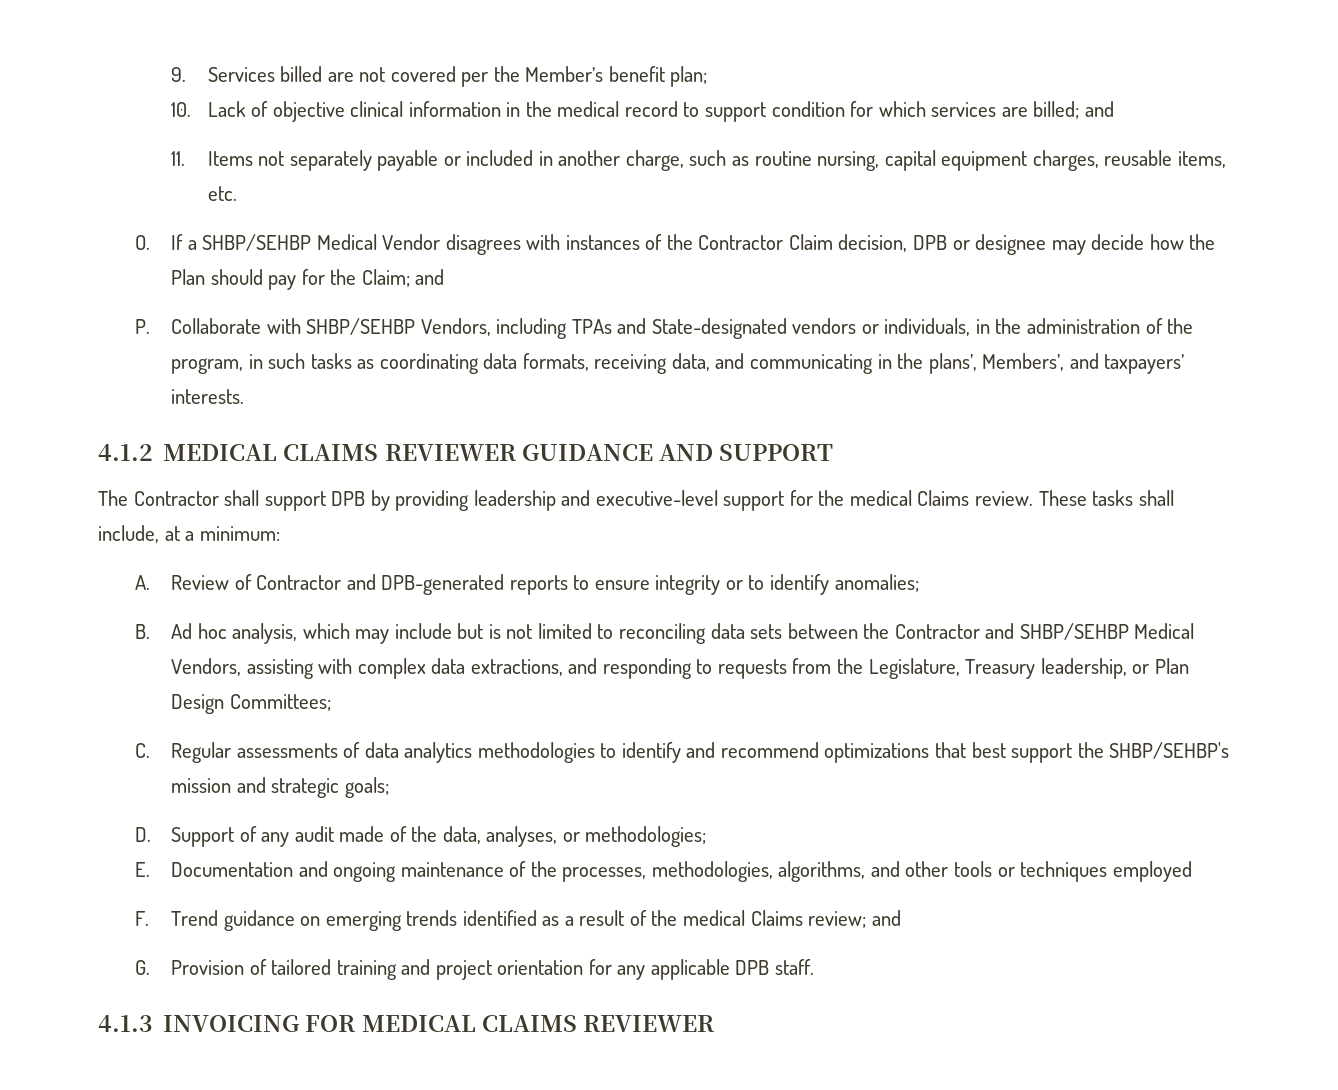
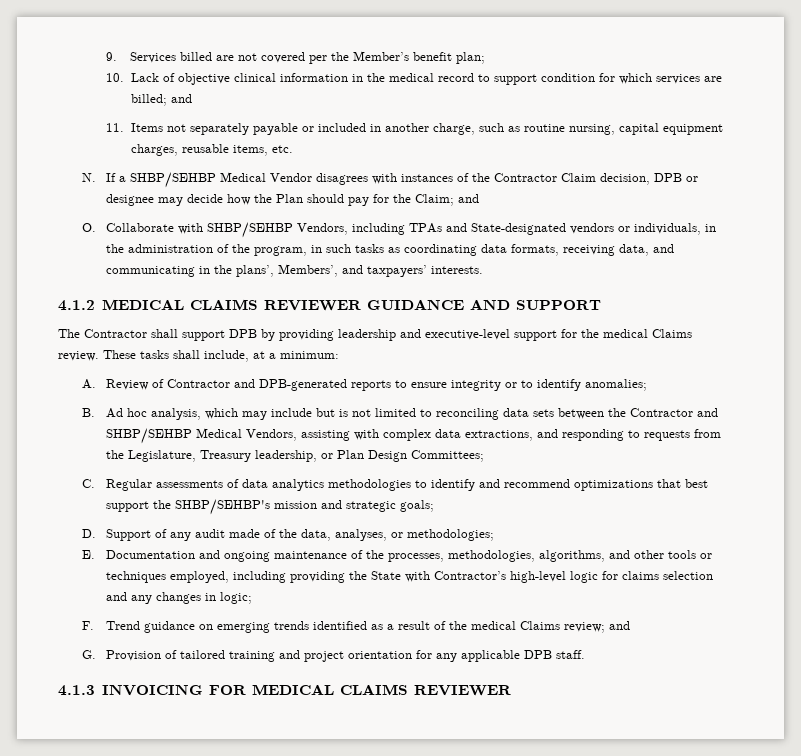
[134,235,150,250] O. -> [82,173,97,182] N.
[134,319,150,334] P. -> [82,223,97,232] O.
[1112,861,1192,882] employed -> [170,571,714,583] [106,592,253,604] employed, including providing the State with Contractor’s high-level logic for claims selection and any changes in logic;

